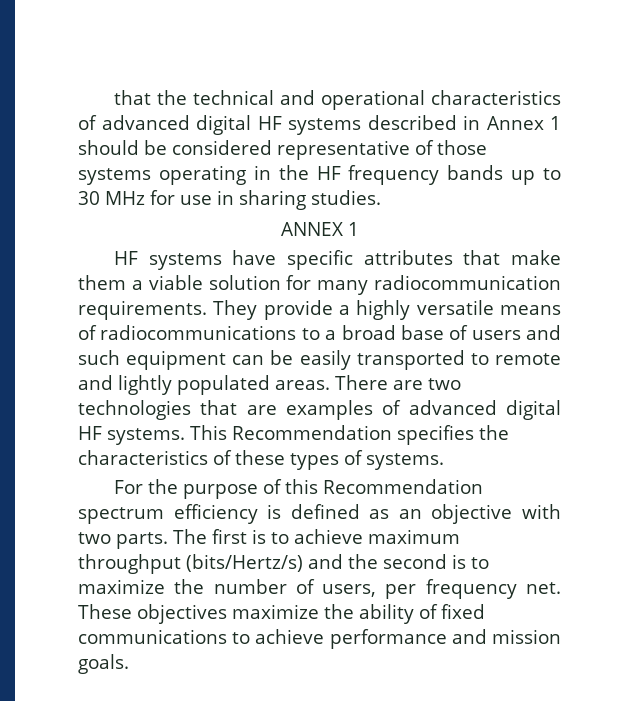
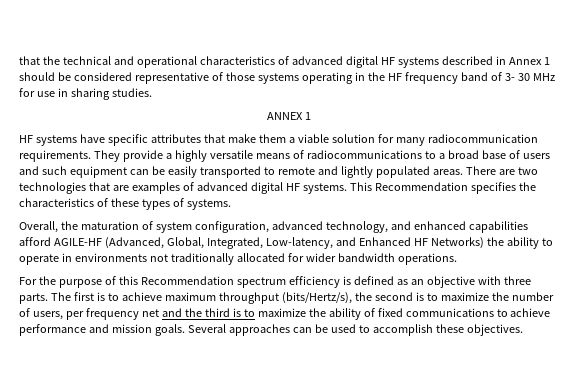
[447,165,561,185] bands up to -> [460,72,515,81] band of 3-
(444, 461) none -> [19,221,528,233] [19,237,553,249] [19,253,457,265] // Overall, the maturation of system configuration, advanced technology, and enhanced capabilities afford AGILE-HF (Advanced, Global, Integrated, Low-latency, and Enhanced HF Networks) the ability to operate in environments not traditionally allocated for wider bandwidth operations.
[78,532,111,544] two -> [503,276,531,285] three
[186,554,343,572] (bits/Hertz/s) and -> [281,292,352,304] (bits/Hertz/s),
[526,582,561,594] [78,604,227,624] net. These objectives -> [141,308,255,317] net and the third is to
(129, 664) none -> [187,324,523,336] Several approaches can be used to accomplish these objectives.

